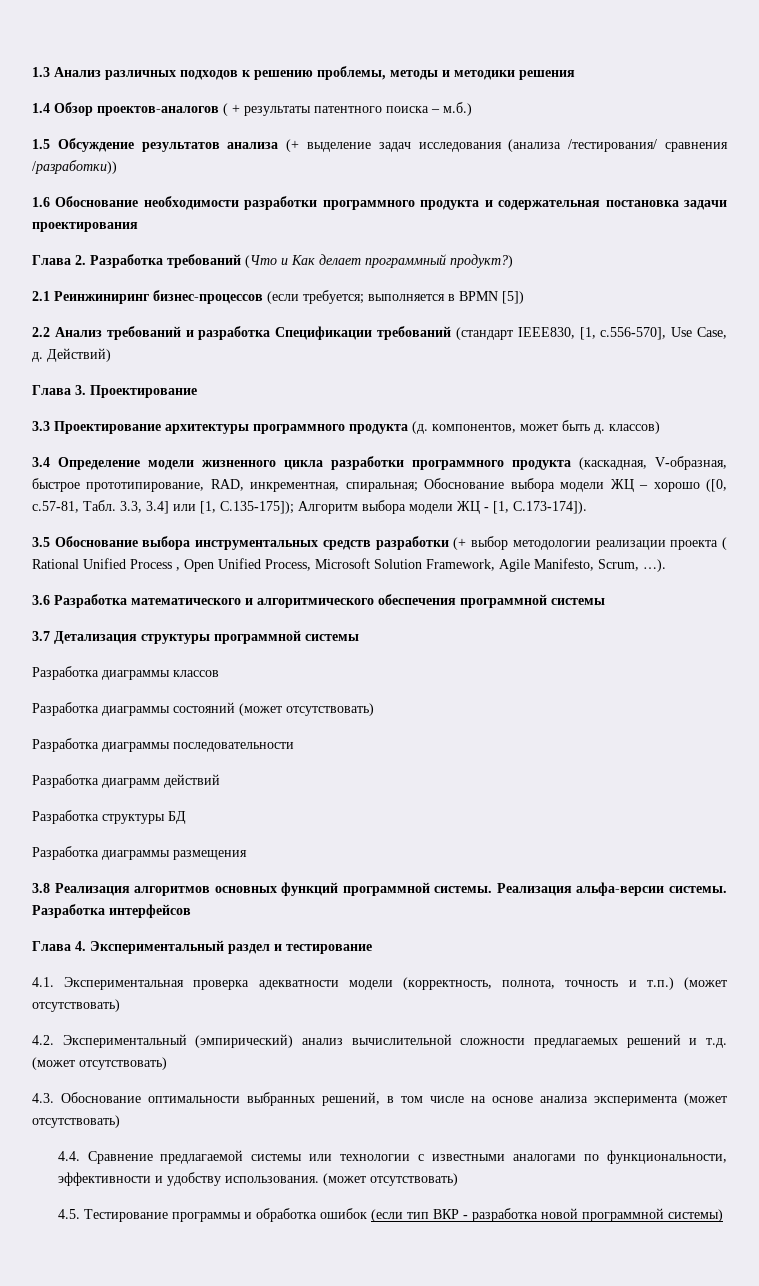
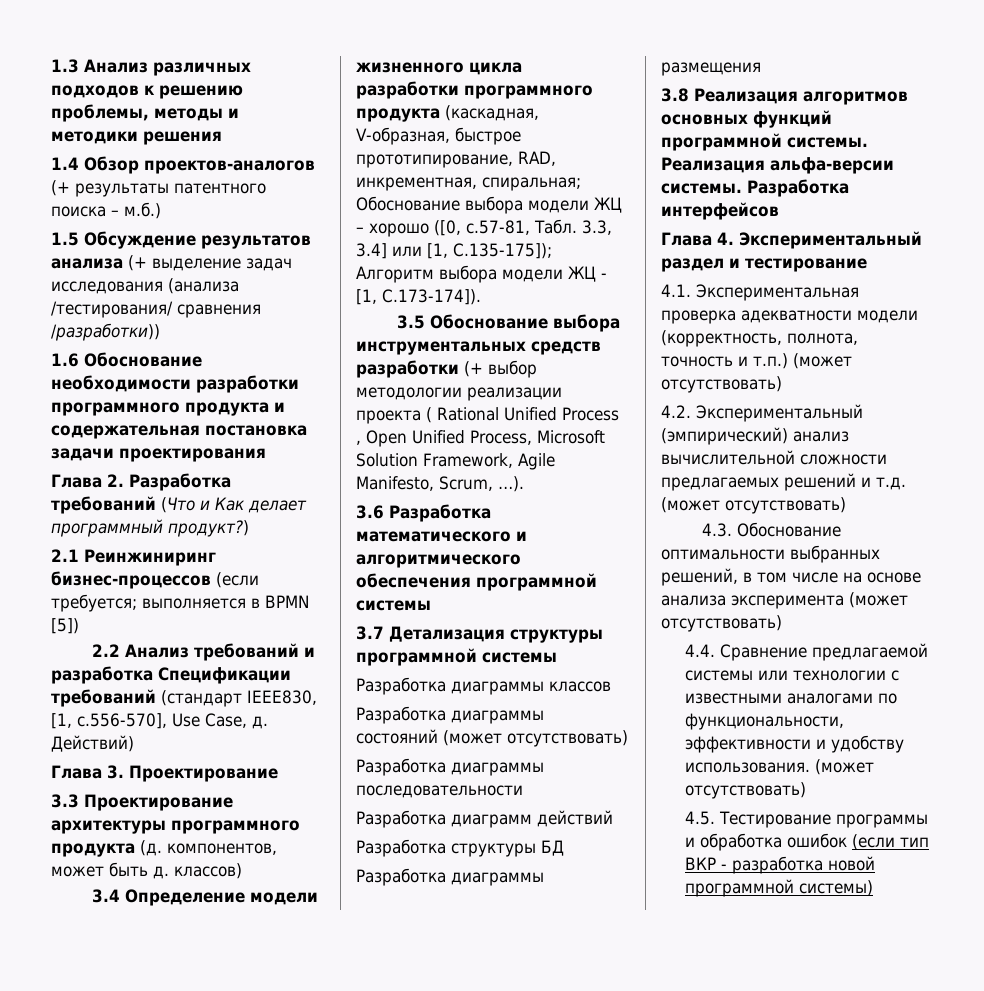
[223,103,240,116] ( + -> [51,180,70,196] (+

